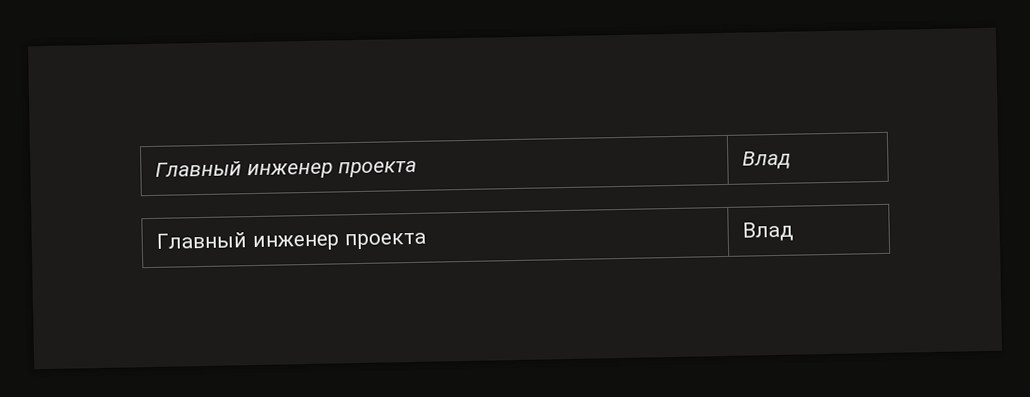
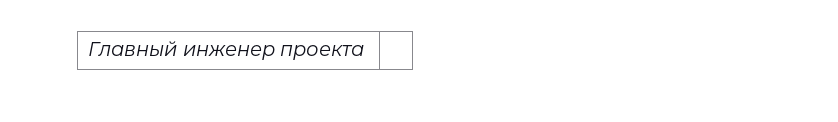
[155,160,417,180] [742,150,792,170] [156,232,426,252] [742,221,795,242] Главный инженер проекта | Влад // Главный инженер проекта | Влад -> [88,41,364,60] Главный инженер проекта |

